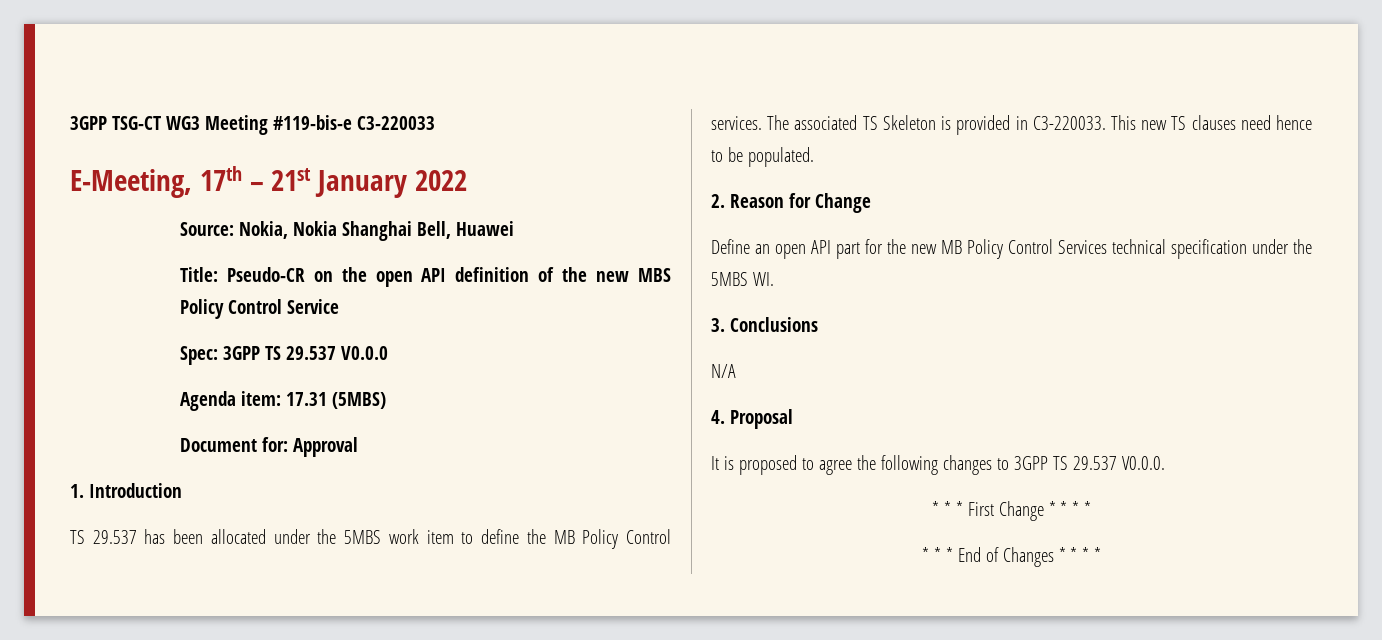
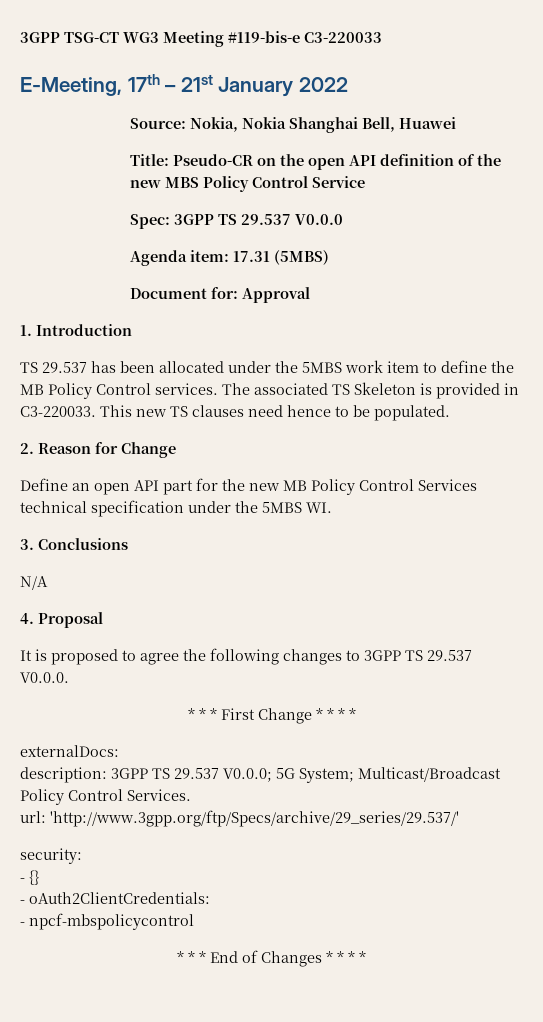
(1092, 508) none -> [20,745,119,757] [20,767,501,783] [20,789,191,805] [20,810,459,827] [20,848,82,864] [20,870,39,885] [20,892,210,904] [20,913,194,930] // externalDocs: // description: 3GPP TS 29.537 V0.0.0; 5G System; Multicast/Broadcast Policy Control Services. // url: 'http://www.3gpp.org/ftp/Specs/archive/29_series/29.537/' // security: // - {} // - oAuth2ClientCredentials: // - npcf-mbspolicycontrol

